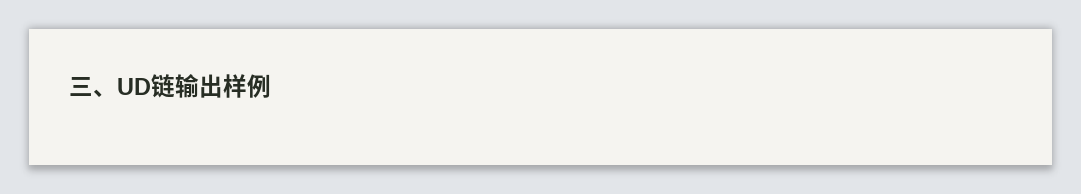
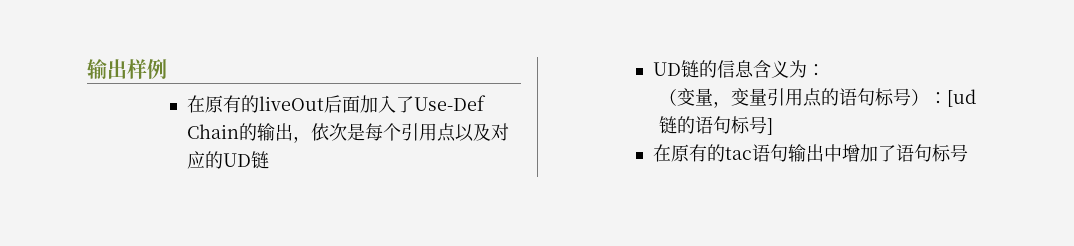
[69,74,175,98] 三、UD链 -> (87, 68) none
(271, 86) none -> [186,95,486,113] [186,123,509,143] [186,151,269,169] [652,60,825,78] [659,88,977,108] [659,116,774,135] [652,144,968,162] // 在原有的liveOut后面加入了Use-Def Chain的输出，依次是每个引用点以及对应的UD链 // UD链的信息含义为： // （变量，变量引用点的语句标号）：[ud链的语句标号] // 在原有的tac语句输出中增加了语句标号

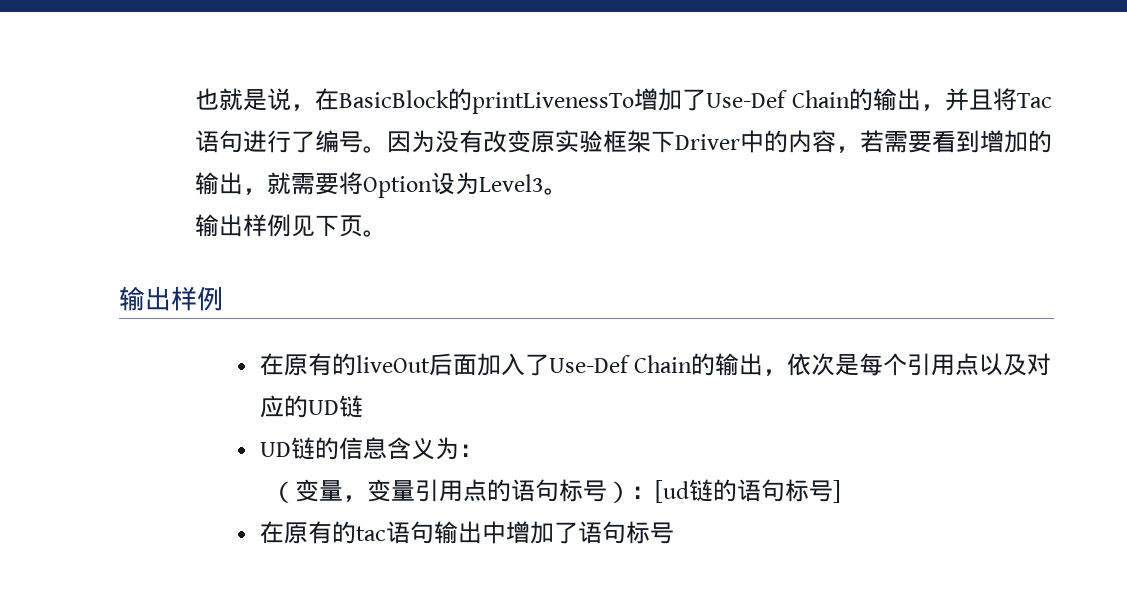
(87, 68) none -> [195,88,1052,114] [195,130,1053,153] [195,172,569,198] [195,214,388,237] 也就是说，在BasicBlock的printLivenessTo增加了Use-Def Chain的输出，并且将Tac语句进行了编号。因为没有改变原实验框架下Driver中的内容，若需要看到增加的输出，就需要将Option设为Level3。 // 输出样例见下页。 //

